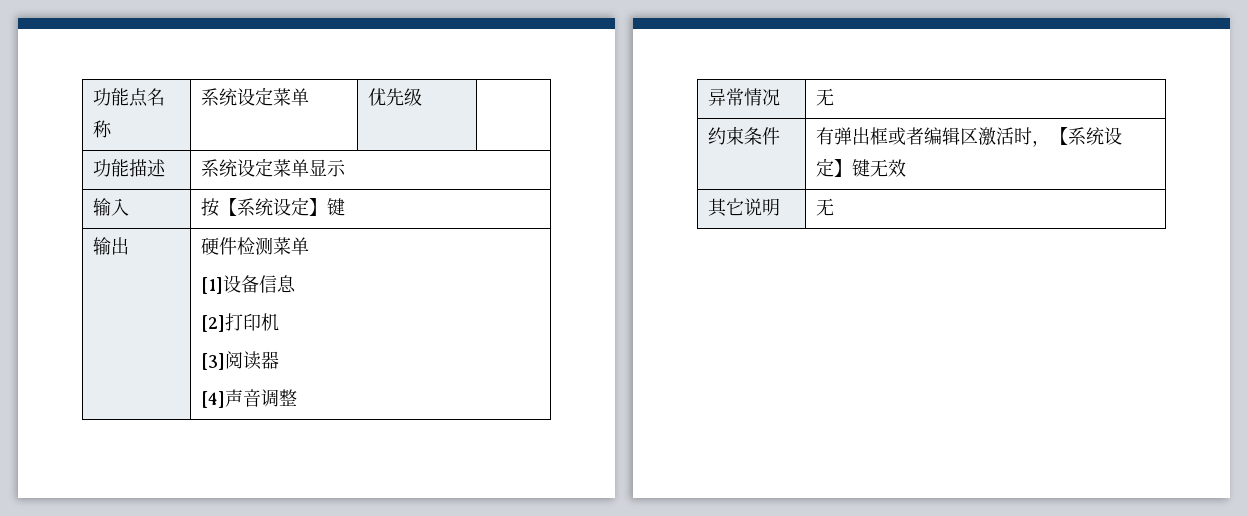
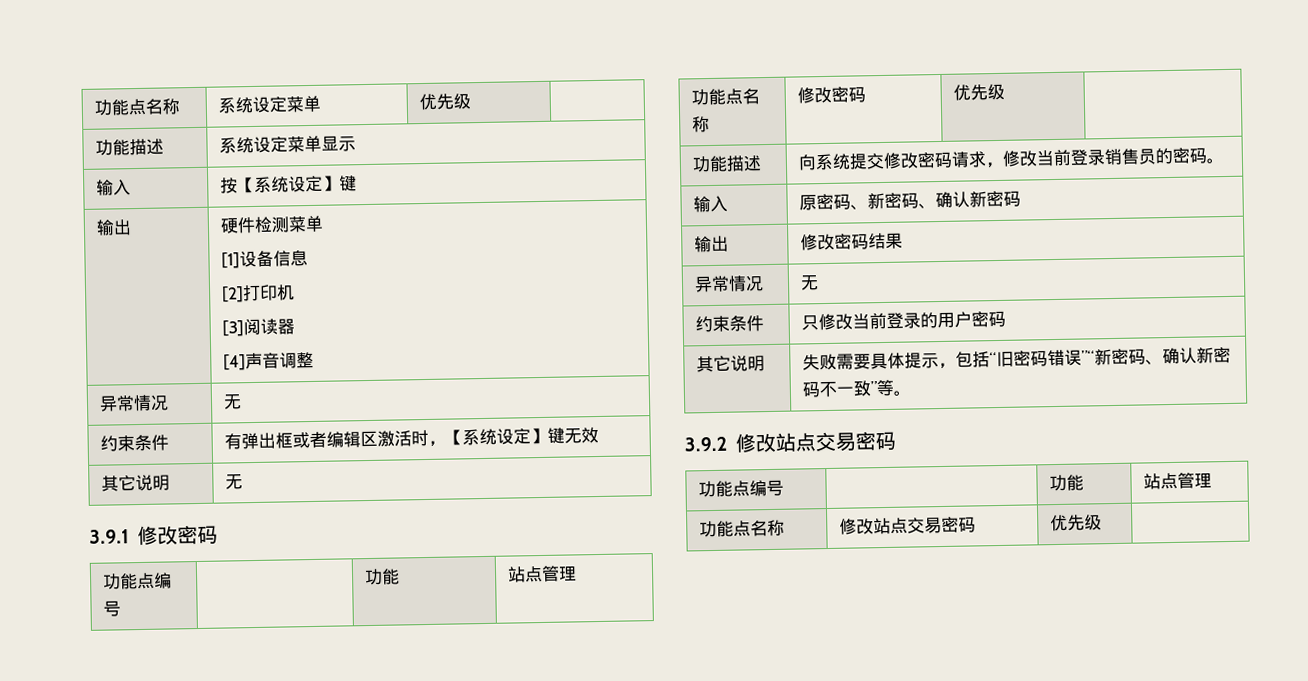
(835, 207) none -> [89,525,218,546] [102,572,173,590] [103,600,122,617] [364,568,401,586] [507,565,578,583] [691,88,761,106] [692,115,711,133] [797,86,867,104] [953,83,1006,101] [692,155,763,173] [798,147,1225,171] [693,195,729,213] [799,190,1022,211] [694,235,730,253] [800,232,904,251] [694,275,765,293] [800,275,820,291] [695,315,765,333] [801,310,1007,331] [696,355,766,373] [802,346,1232,371] [802,379,912,398] [684,431,896,453] [698,479,785,498] [1049,474,1085,492] [1143,472,1213,490] [699,519,786,538] [839,516,977,535] [1050,514,1103,532] // 3.9.1修改密码 // 功能点编号 | | 功能 | 站点管理 // 功能点名称 | 修改密码 | 优先级 | // 功能描述 | 向系统提交修改密码请求，修改当前登录销售员的密码。 // 输入 | 原密码、新密码、确认新密码 // 输出 | 修改密码结果 // 异常情况 | 无 // 约束条件 | 只修改当前登录的用户密码 // 其它说明 | 失败需要具体提示，包括“旧密码错误”“新密码、确认新密码不一致”等。 // 3.9.2修改站点交易密码 // 功能点编号 | | 功能 | 站点管理 // 功能点名称 | 修改站点交易密码 | 优先级 |

